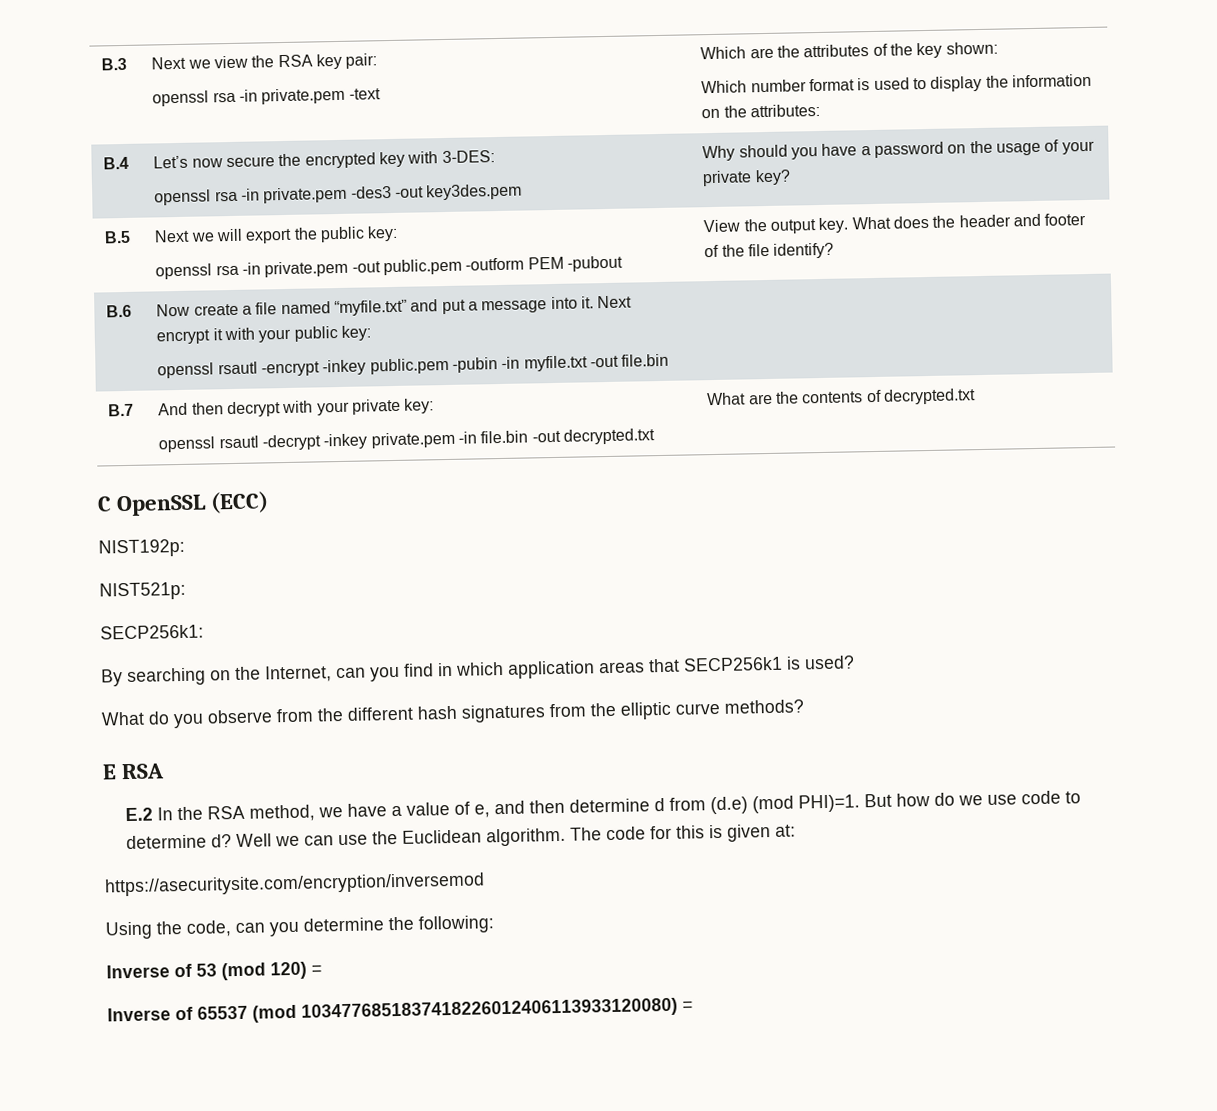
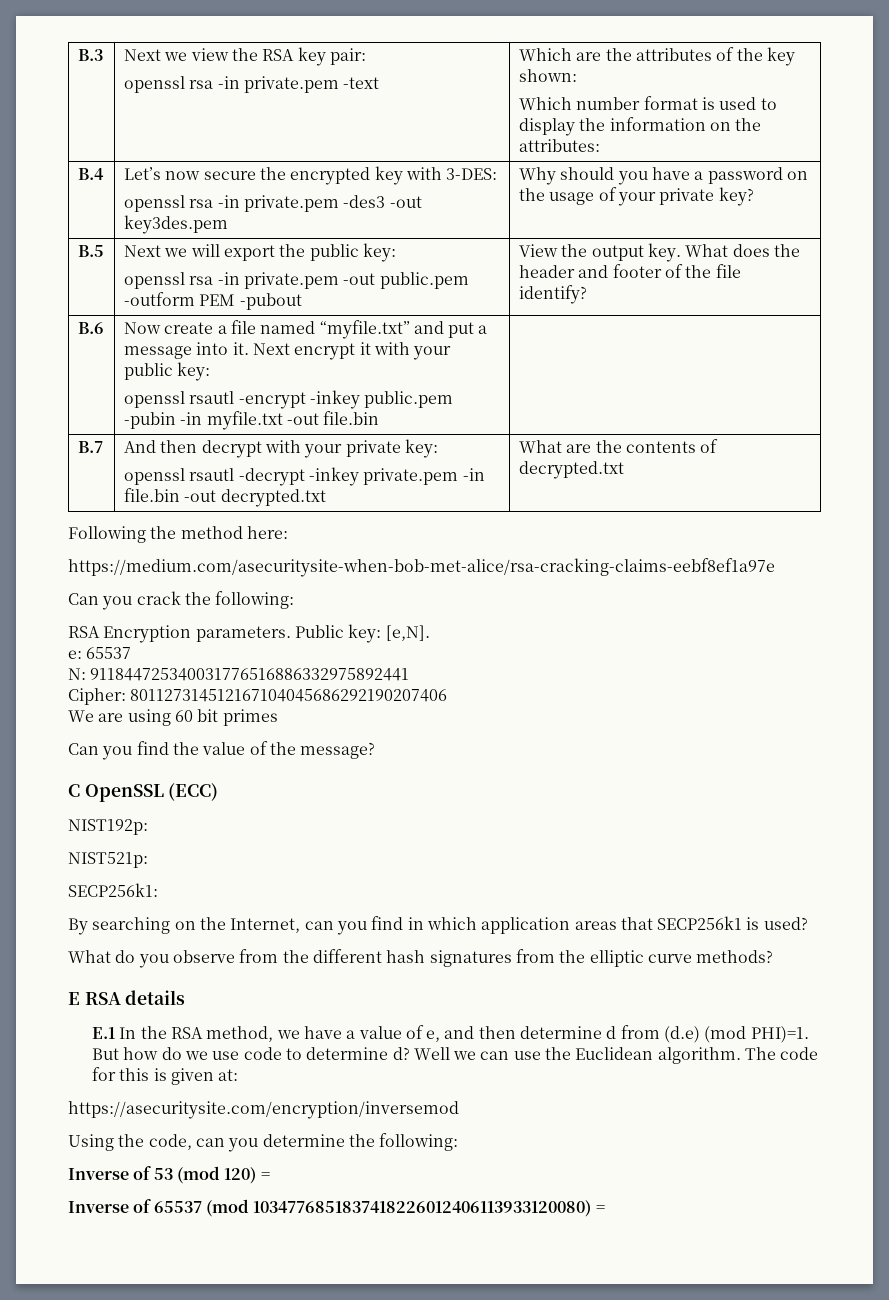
(977, 396) none -> [68,526,288,543] [68,558,775,577] [68,591,295,610] [68,624,430,643] [68,647,132,659] [68,668,410,681] [68,688,448,705] [68,709,278,726] [68,741,376,760] // Following the method here: // https://medium.com/asecuritysite-when-bob-met-alice/rsa-cracking-claims-eebf8ef1a97e // Can you crack the following: // RSA Encryption parameters. Public key: [e,N]. // e: 65537 // N: 911844725340031776516886332975892441 // Cipher: 801127314512167104045686292190207406 // We are using 60 bit primes // Can you find the value of the message?
[124,807,153,822] // E.2 -> [125,990,186,1005] [91,1027,115,1039] details // E.1

